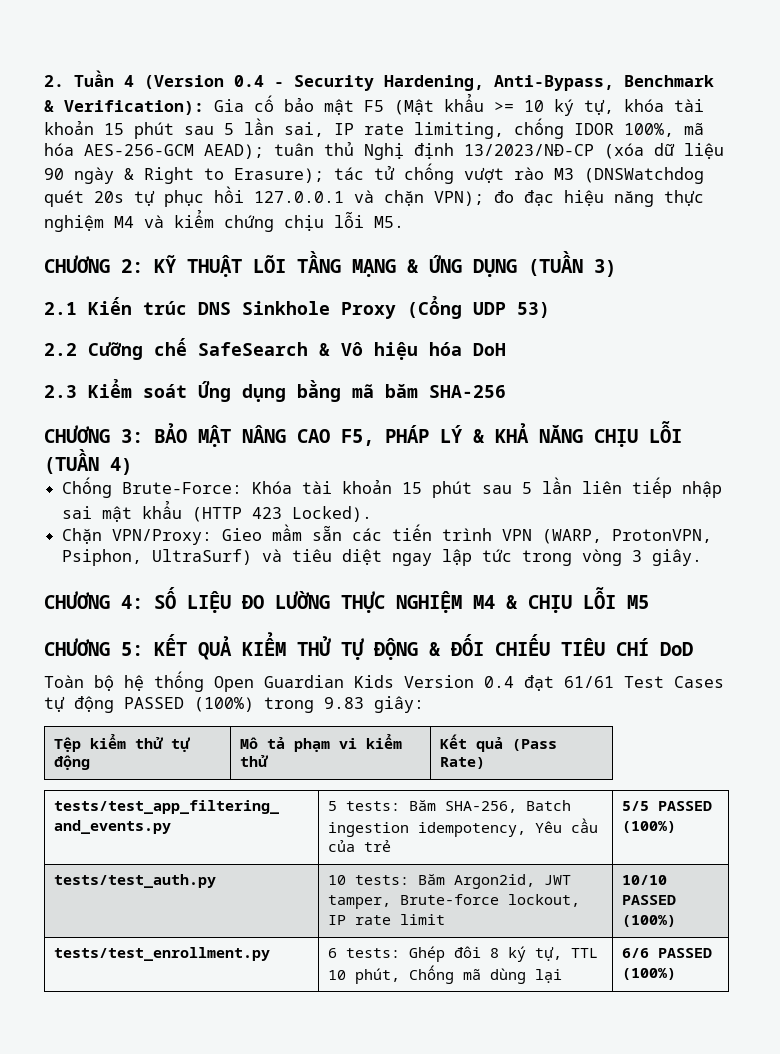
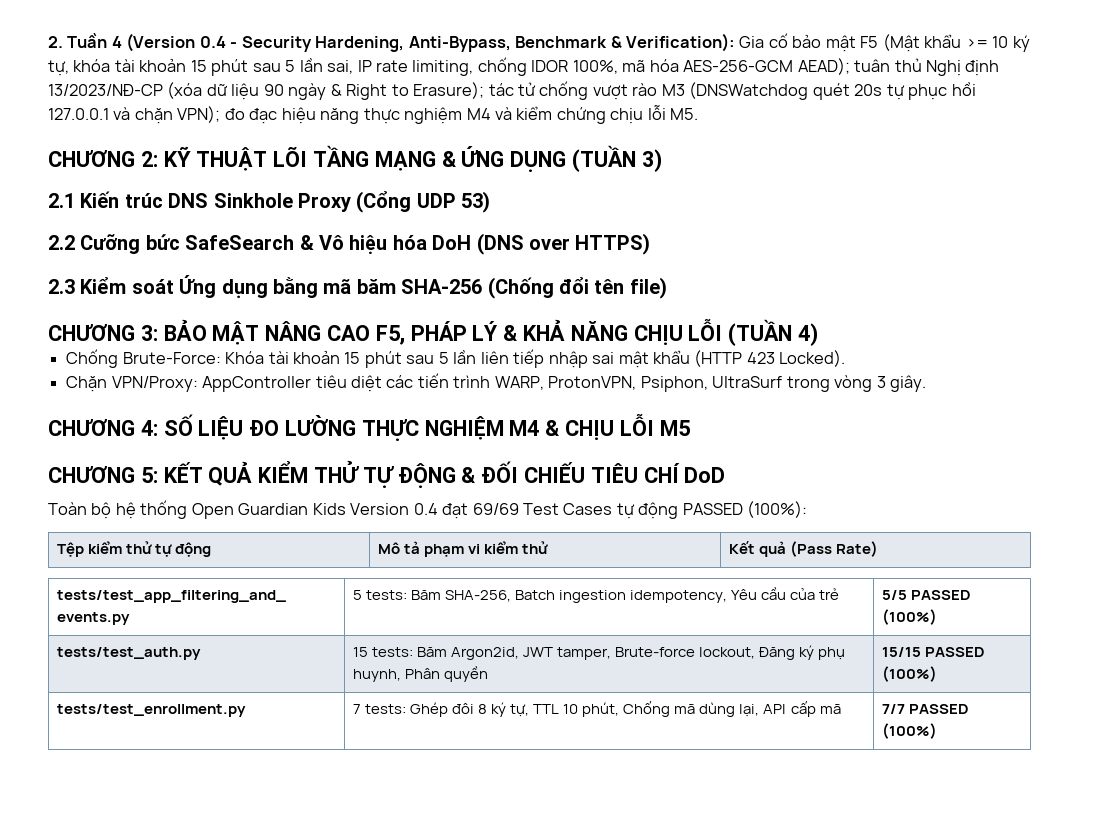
[154,338,187,356] chế -> [145,234,180,250] bức
(506, 349) none -> [476,233,651,255] (DNS over HTTPS)
(506, 391) none -> [487,277,667,299] (Chống đổi tên file)
[222,524,713,544] [62,549,513,566] Gieo mầm sẵn các tiến trình VPN (WARP, ProtonVPN, Psiphon, UltraSurf) và tiêu diệt ngay lập tức -> [202,373,783,392] AppController tiêu diệt các tiến trình WARP, ProtonVPN, Psiphon, UltraSurf
[564,676,614,688] 61/61 -> [472,503,519,515] 69/69
[194,696,424,713] (100%) trong 9.83 giây: -> [747,501,808,518] (100%):
[328,875,347,885] 10 -> [352,647,368,657] 15
[328,914,446,925] [622,875,668,885] IP rate limit | 10/10 -> [759,645,846,660] [352,666,488,682] [881,647,921,657] Đăng ký phụ huynh, Phân quyền | 15/15
[328,948,338,958] 6 -> [352,704,361,714] 7
[535,969,563,983] [622,948,650,958] lại | 6/6 -> [739,701,841,717] [881,704,905,714] lại, API cấp mã | 7/7

